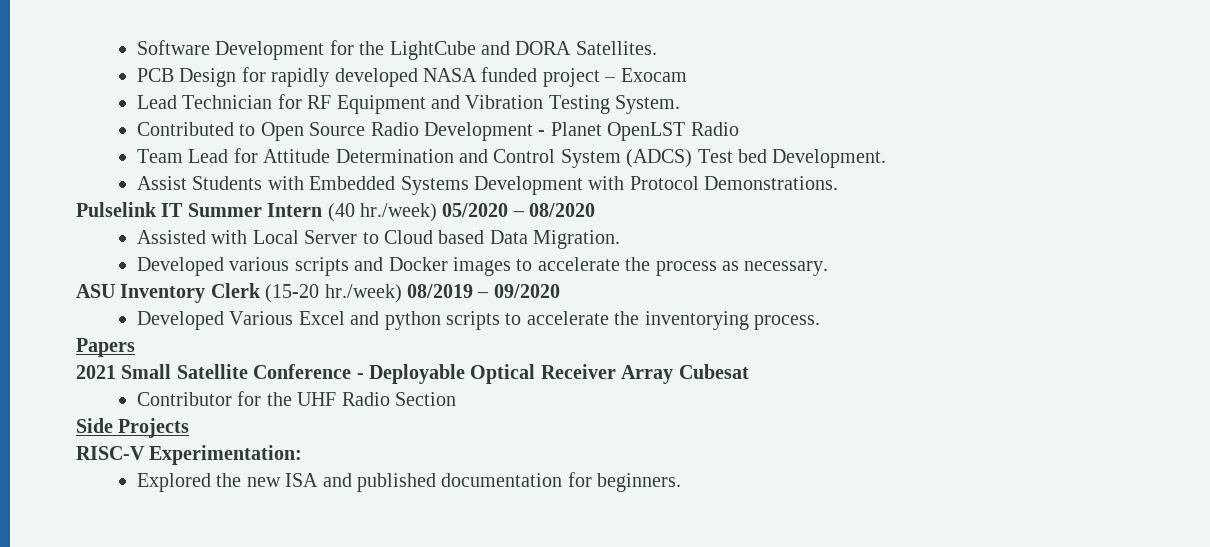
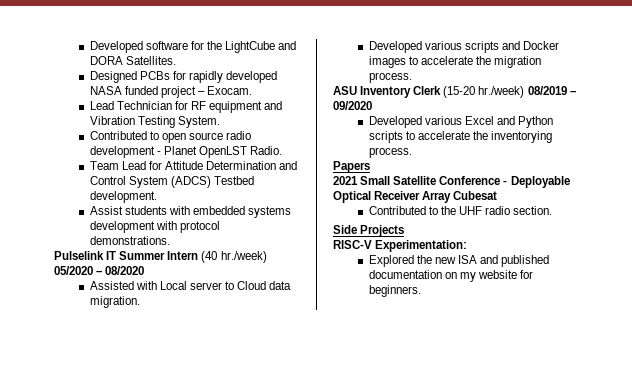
[137,40,325,60] Software Development -> [89,41,188,53] Developed software
[137,68,237,87] PCB Design -> [89,71,170,83] Designed PCBs
[620,68,687,82] Exocam -> [207,86,253,95] Exocam.
[336,95,426,114] Equipment -> [209,101,263,113] equipment
[260,122,534,141] Open Source Radio Development -> [161,131,252,143] [89,146,155,158] open source radio development
[690,122,739,136] Radio -> [250,146,283,155] Radio.
[697,149,887,168] [137,176,839,195] Test bed Development. // Assist Students with Embedded Systems Development with Protocol Demonstrations. -> [213,176,254,185] [89,191,157,203] [89,206,292,218] [89,221,220,233] [89,236,170,245] Testbed development. // Assist students with embedded systems development with protocol demonstrations.
[304,230,358,244] Server -> [189,282,222,290] server
[438,230,621,249] based Data Migration. -> [269,281,292,290] [89,296,140,308] data migration.
[655,261,829,276] process as necessary. -> [494,56,542,68] [368,72,412,83] migration process.
[229,311,294,325] Various -> [424,116,462,125] various
[384,311,441,330] python -> [518,116,554,128] Python
[137,391,457,406] Contributor for the UHF Radio Section -> [368,206,553,215] Contributed to the UHF radio section.
(563, 480) none -> [444,270,517,282] on my website

